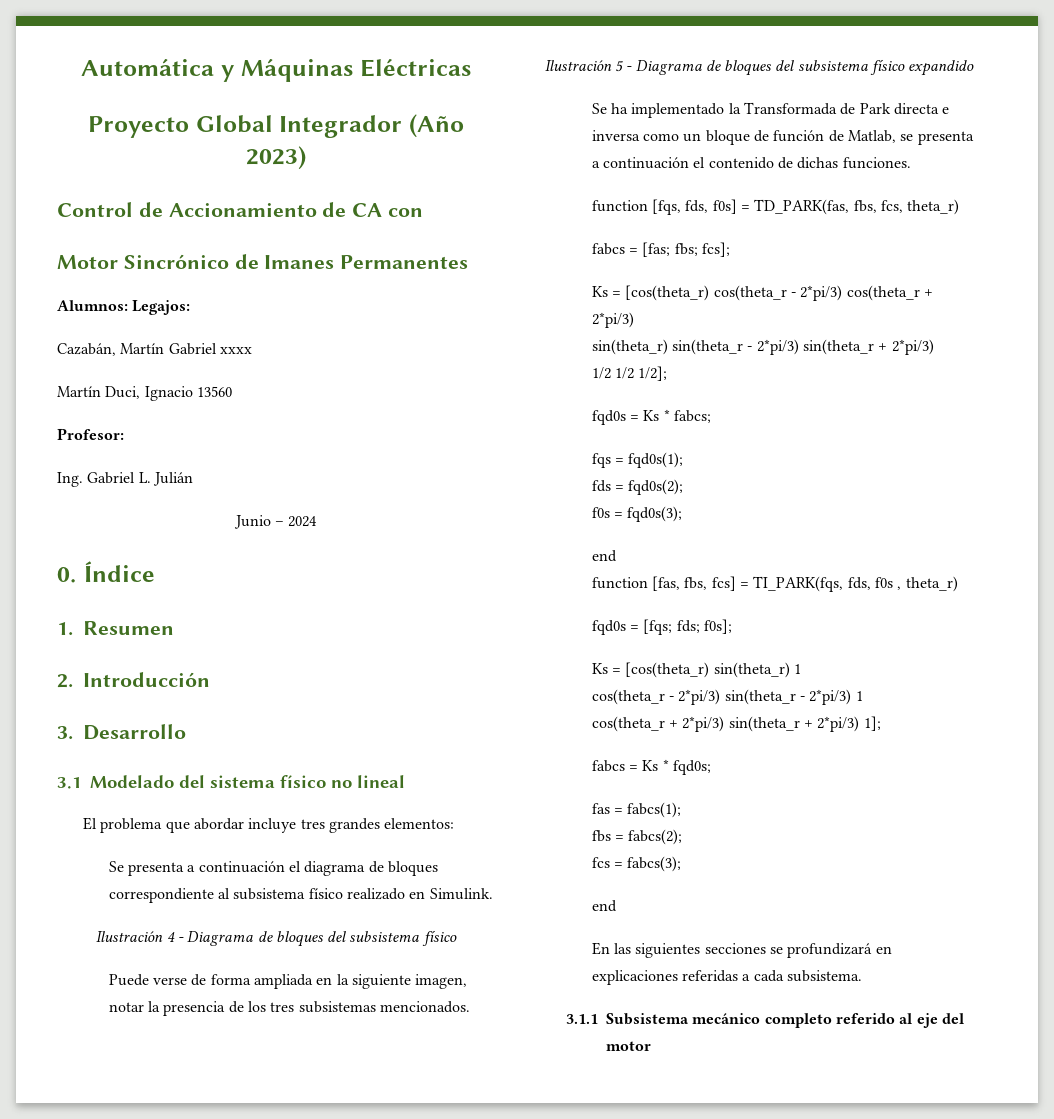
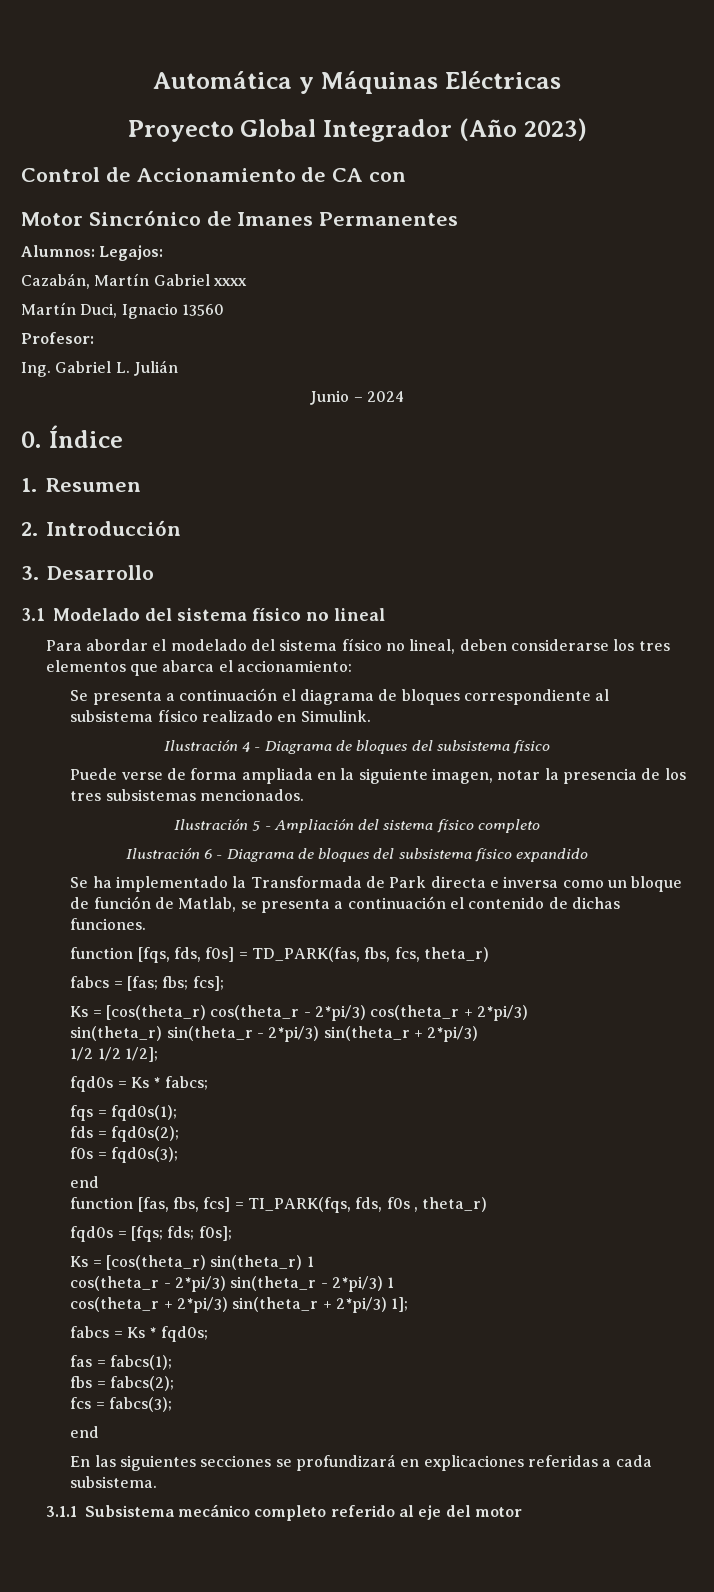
[82,817,455,833] El problema que abordar incluye tres grandes elementos: -> [45,638,670,654] [45,660,353,676] Para abordar el modelado del sistema físico no lineal, deben considerarse los tres elementos que abarca el accionamiento:
(633, 68) none -> [273,819,541,833] [125,848,223,859] Ampliación del sistema físico completo // Ilustración 6 -

